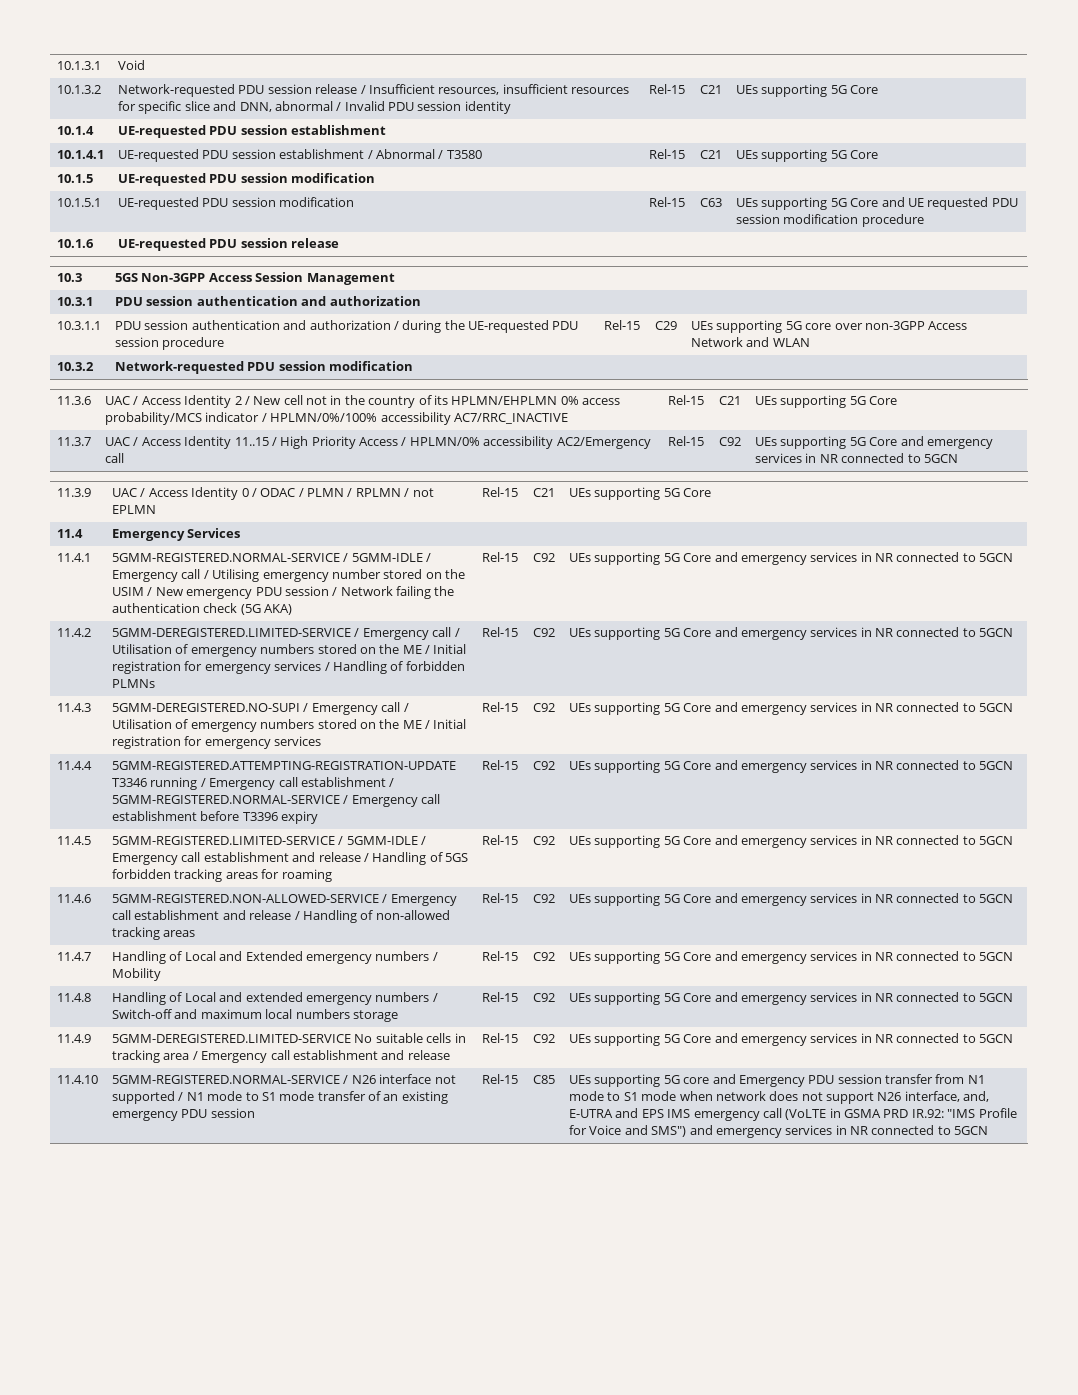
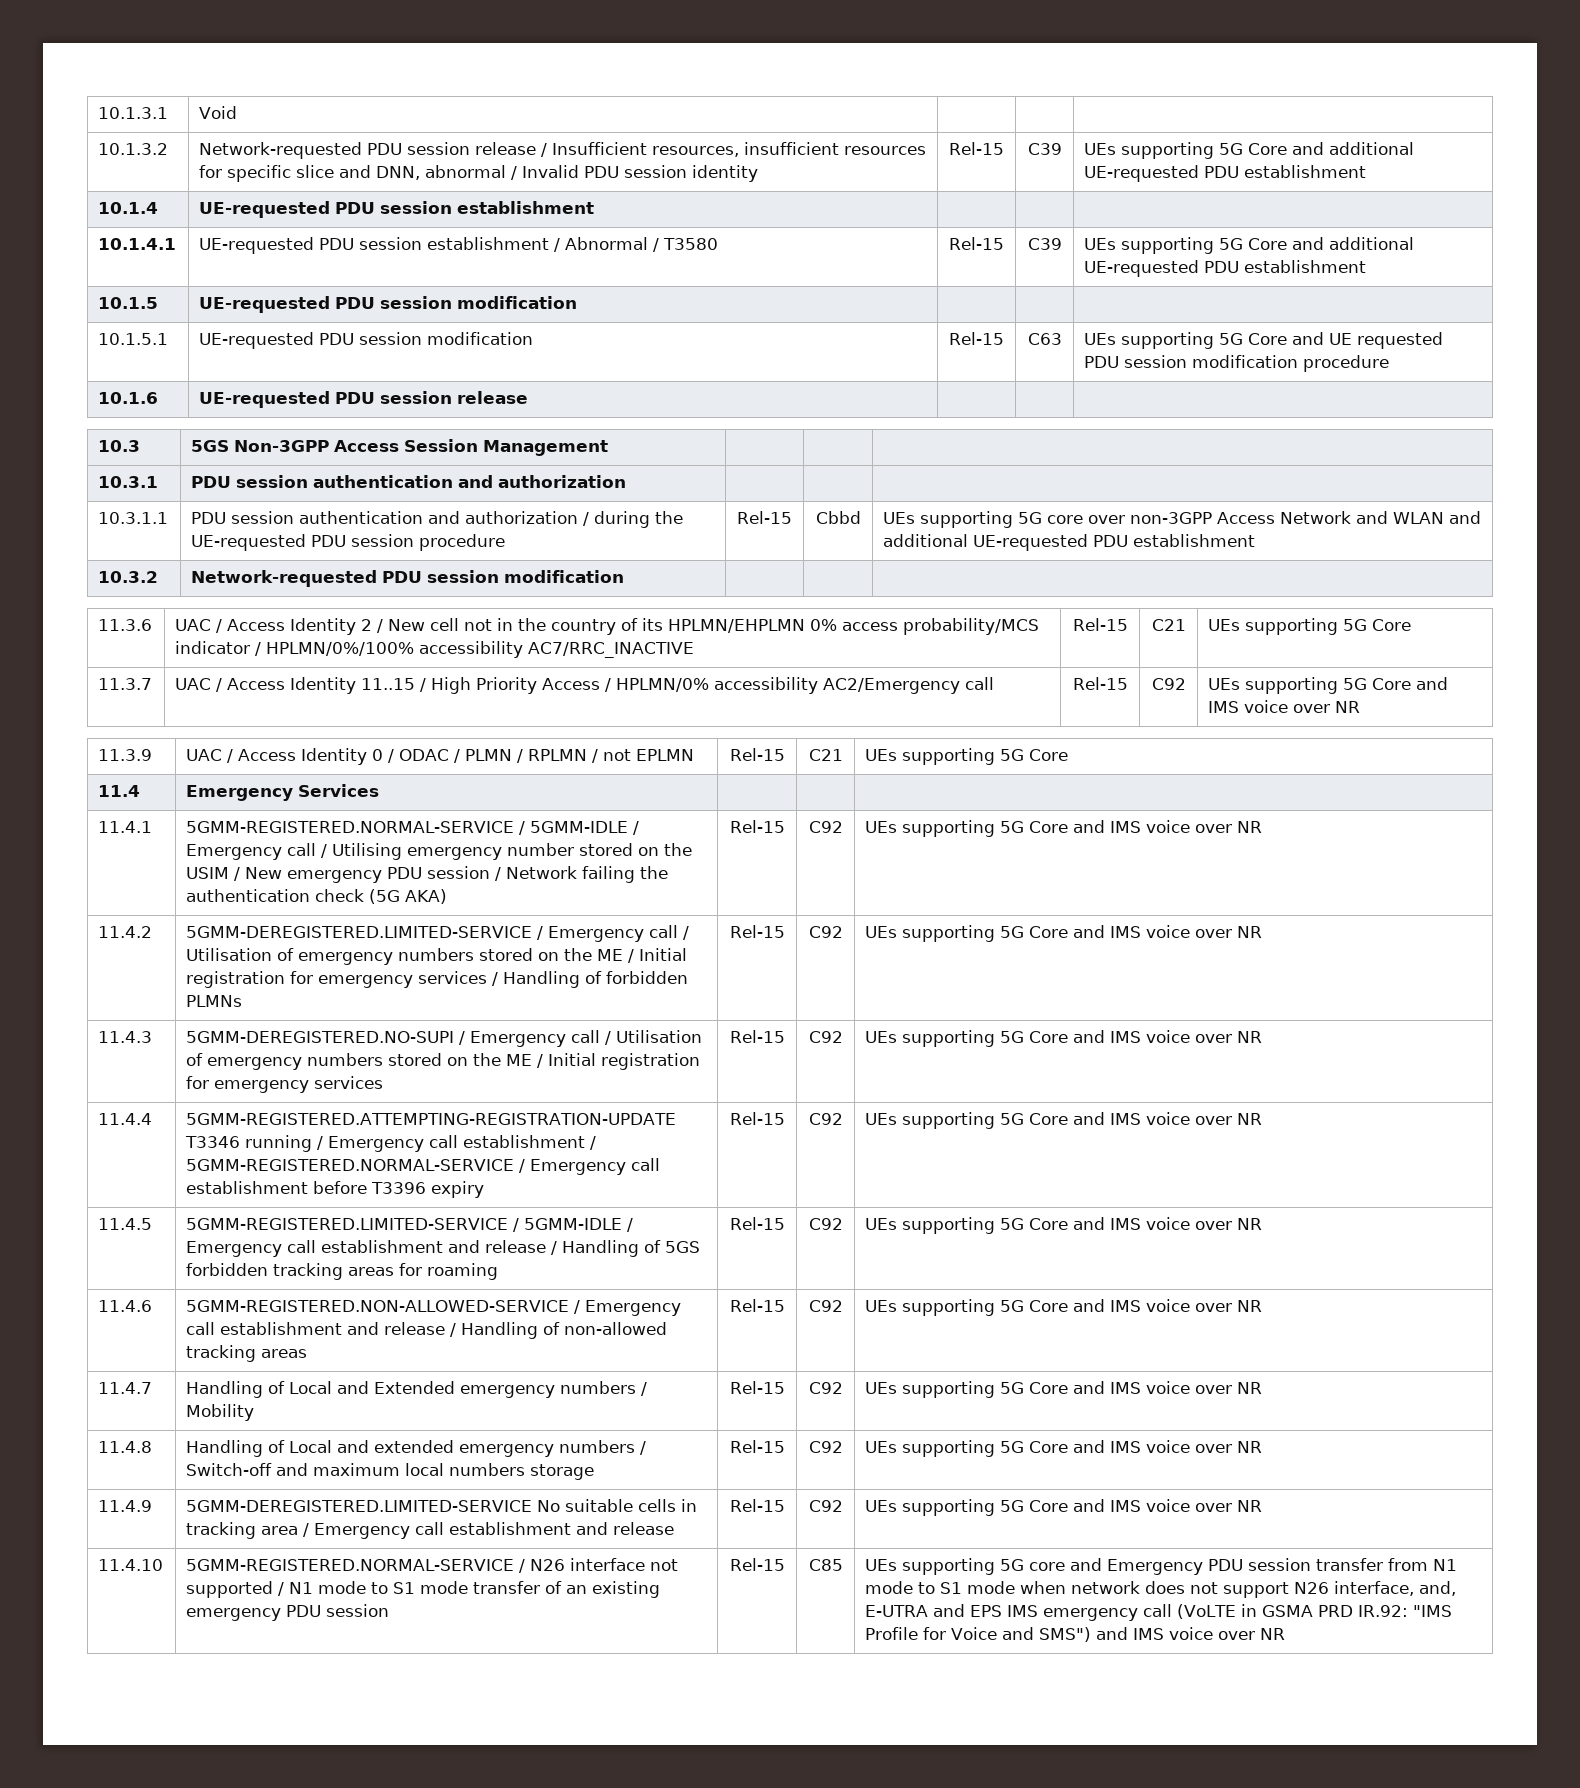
[700,85,722,94] [735,84,879,97] C21 | UEs supporting 5G Core -> [1027,143,1062,155] [1084,142,1415,159] [1084,165,1367,182] C39 | UEs supporting 5G Core and additional UE-requested PDU establishment
[700,150,722,159] [735,149,879,162] C21 | UEs supporting 5G Core -> [1027,238,1062,250] [1084,237,1415,254] [1084,260,1367,277] C39 | UEs supporting 5G Core and additional UE-requested PDU establishment
[655,321,677,330] C29 -> [815,511,861,524] Cbbd
(810, 342) none -> [1449,511,1482,524] [883,534,1256,551] and additional UE-requested PDU establishment
[926,439,993,449] [754,453,958,463] emergency services in NR connected to 5GCN -> [1208,700,1361,713] IMS voice over NR
[740,552,1014,565] emergency services in NR connected to 5GCN -> [1110,820,1263,833] IMS voice over NR
[740,627,1014,640] emergency services in NR connected to 5GCN -> [1110,925,1263,938] IMS voice over NR
[740,702,1014,715] emergency services in NR connected to 5GCN -> [1110,1030,1263,1043] IMS voice over NR
[740,760,1014,773] emergency services in NR connected to 5GCN -> [1110,1112,1263,1125] IMS voice over NR
[740,835,1014,848] emergency services in NR connected to 5GCN -> [1110,1217,1263,1230] IMS voice over NR
[740,893,1014,906] emergency services in NR connected to 5GCN -> [1110,1299,1263,1312] IMS voice over NR
[740,951,1014,964] emergency services in NR connected to 5GCN -> [1110,1381,1263,1394] IMS voice over NR
[740,992,1014,1005] emergency services in NR connected to 5GCN -> [1110,1440,1263,1453] IMS voice over NR
[740,1033,1014,1046] emergency services in NR connected to 5GCN -> [1110,1499,1263,1512] IMS voice over NR
[715,1125,989,1138] emergency services in NR connected to 5GCN -> [1133,1627,1286,1640] IMS voice over NR

